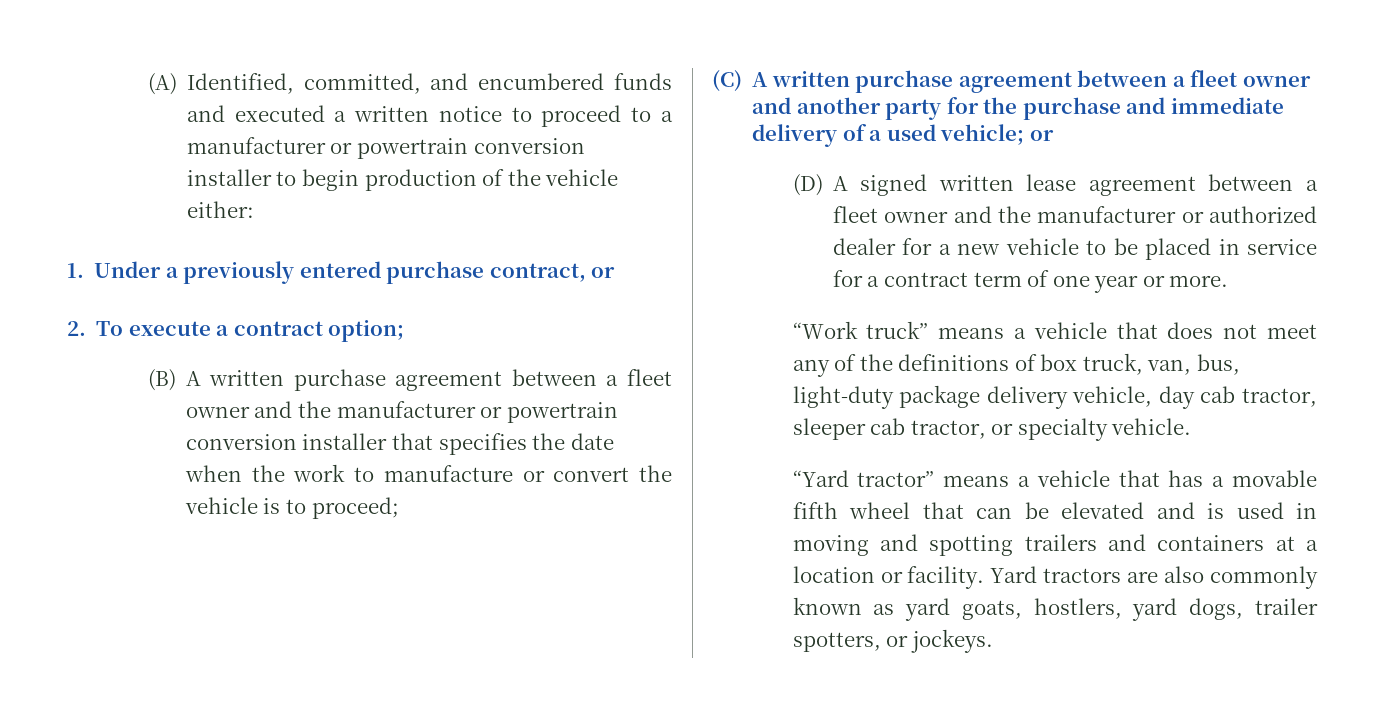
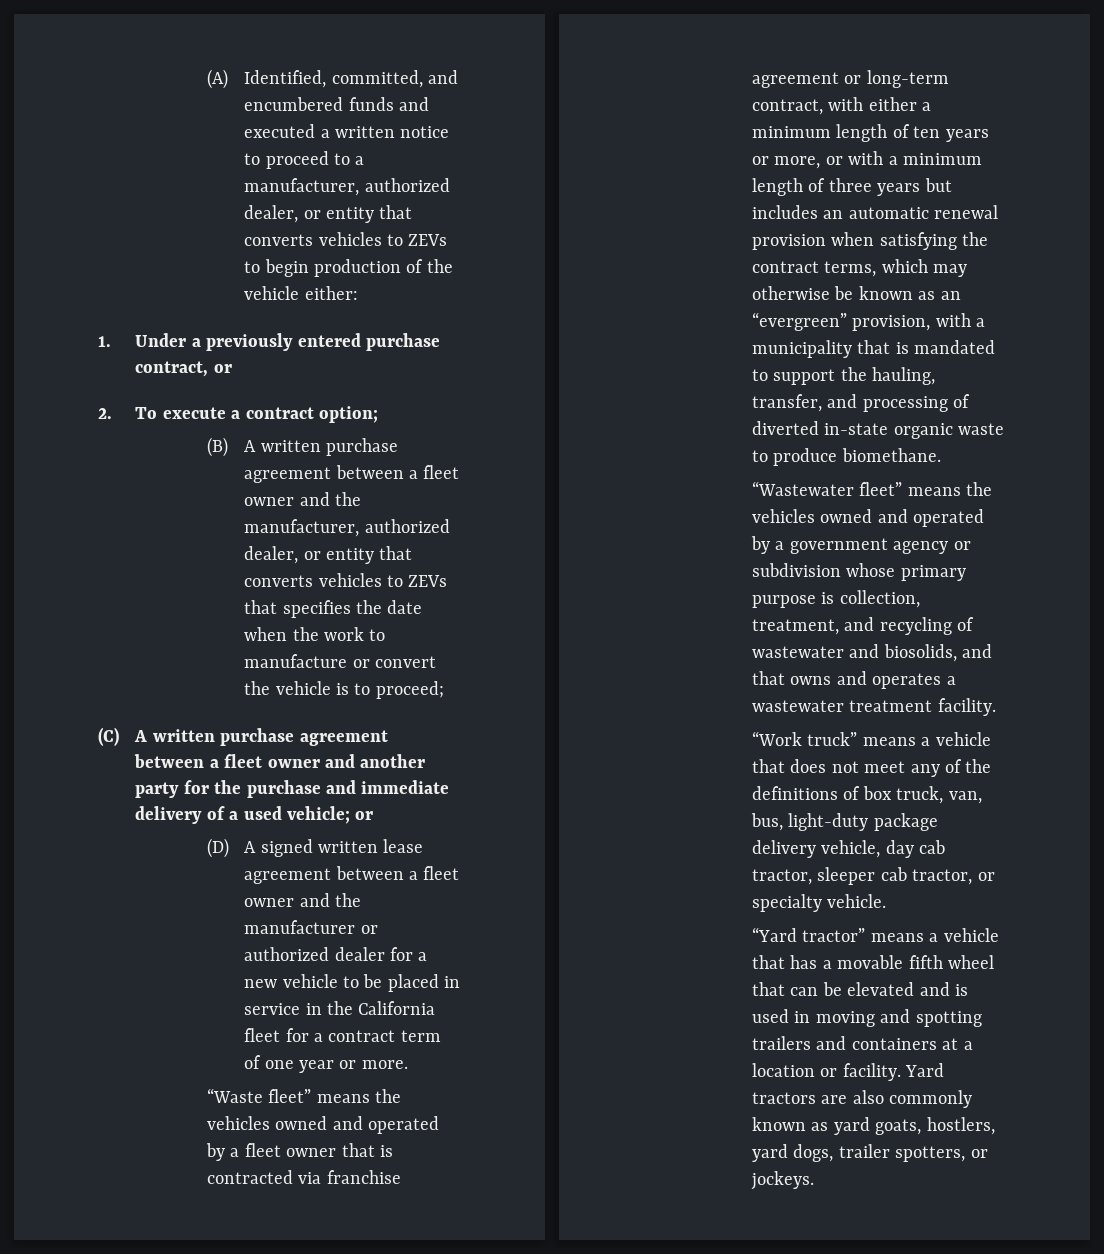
[186,137,585,159] [186,169,272,186] manufacturer or powertrain conversion installer -> [244,178,450,196] [244,205,413,223] [244,232,448,246] manufacturer, authorized dealer, or entity that converts vehicles to ZEVs
[336,401,618,423] [185,433,388,450] manufacturer or powertrain conversion installer -> [244,519,450,537] [244,546,413,564] [244,573,448,587] manufacturer, authorized dealer, or entity that converts vehicles to ZEVs
(1317, 247) none -> [305,1001,436,1015] [244,1028,281,1042] in the California fleet
(1229, 281) none -> [206,1088,402,1103] [206,1116,440,1134] [205,1143,393,1161] [206,1170,401,1184] [751,70,949,88] [751,97,932,115] [751,124,989,142] [751,151,982,169] [751,178,952,196] [751,205,999,219] [751,232,989,250] [751,259,968,277] [751,286,961,300] [751,312,986,331] [751,340,996,358] [751,367,936,385] [751,394,971,412] [751,421,1005,439] [751,448,941,466] [751,481,993,496] [751,509,985,527] [750,536,971,554] [751,563,966,581] [751,590,920,608] [751,617,975,635] [751,644,993,662] [751,671,956,689] [751,698,996,716] // “Waste fleet” means the vehicles owned and operated by a fleet owner that is contracted via franchise agreement or long-term contract, with either a minimum length of ten years or more, or with a minimum length of three years but includes an automatic renewal provision when satisfying the contract terms, which may otherwise be known as an “evergreen” provision, with a municipality that is mandated to support the hauling, transfer, and processing of diverted in-state organic waste to produce biomethane. // “Wastewater fleet” means the vehicles owned and operated by a government agency or subdivision whose primary purpose is collection, treatment, and recycling of wastewater and biosolids, and that owns and operates a wastewater treatment facility.

